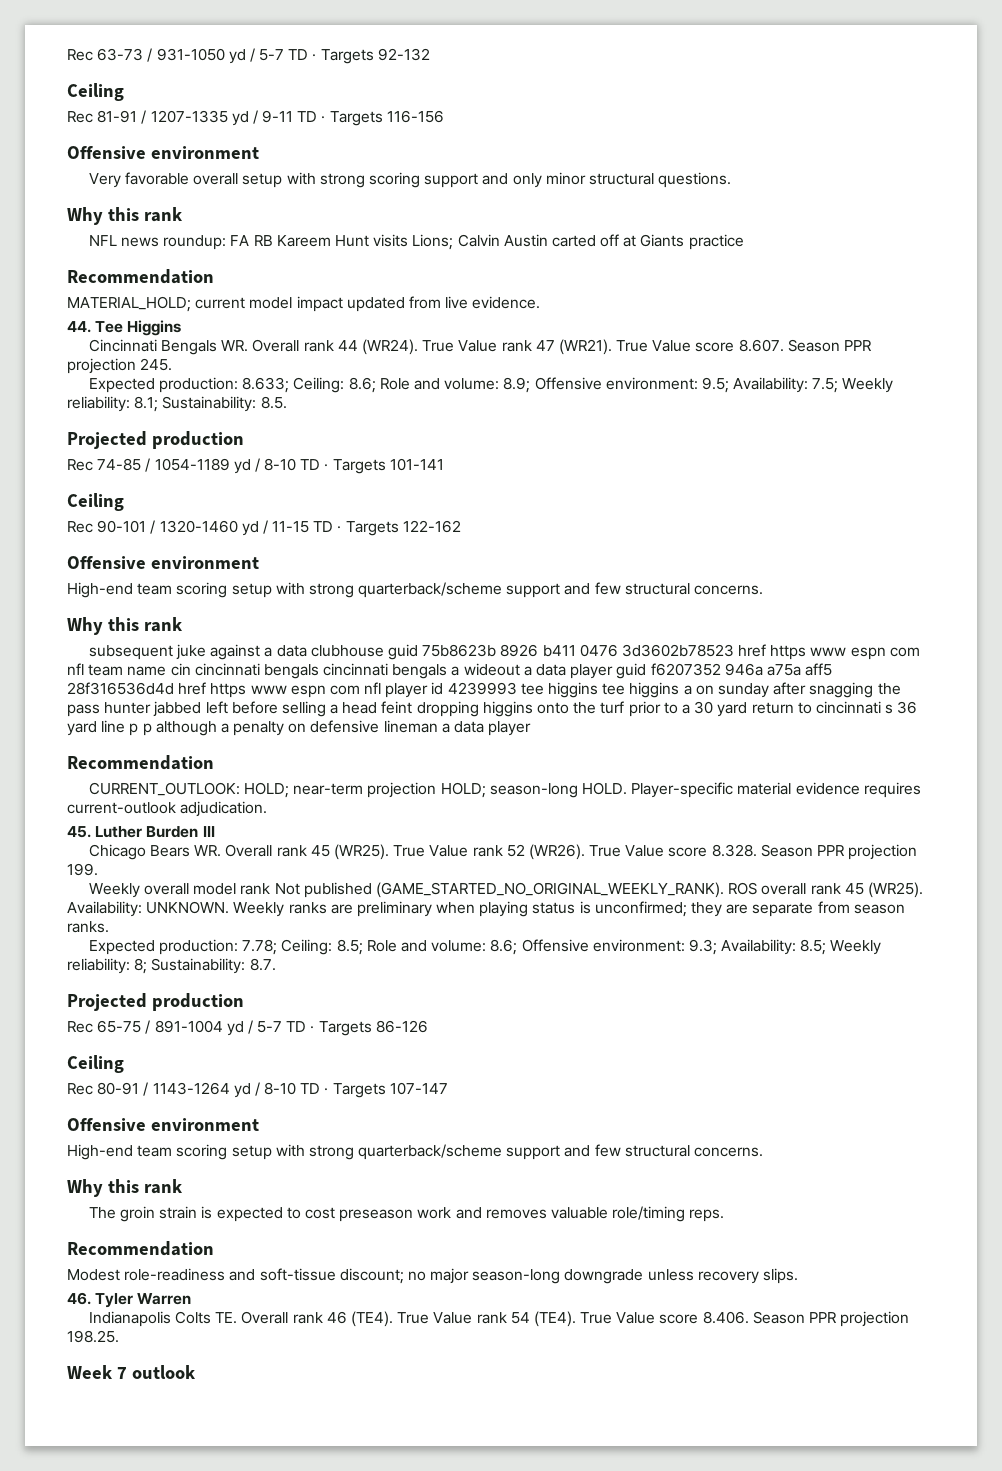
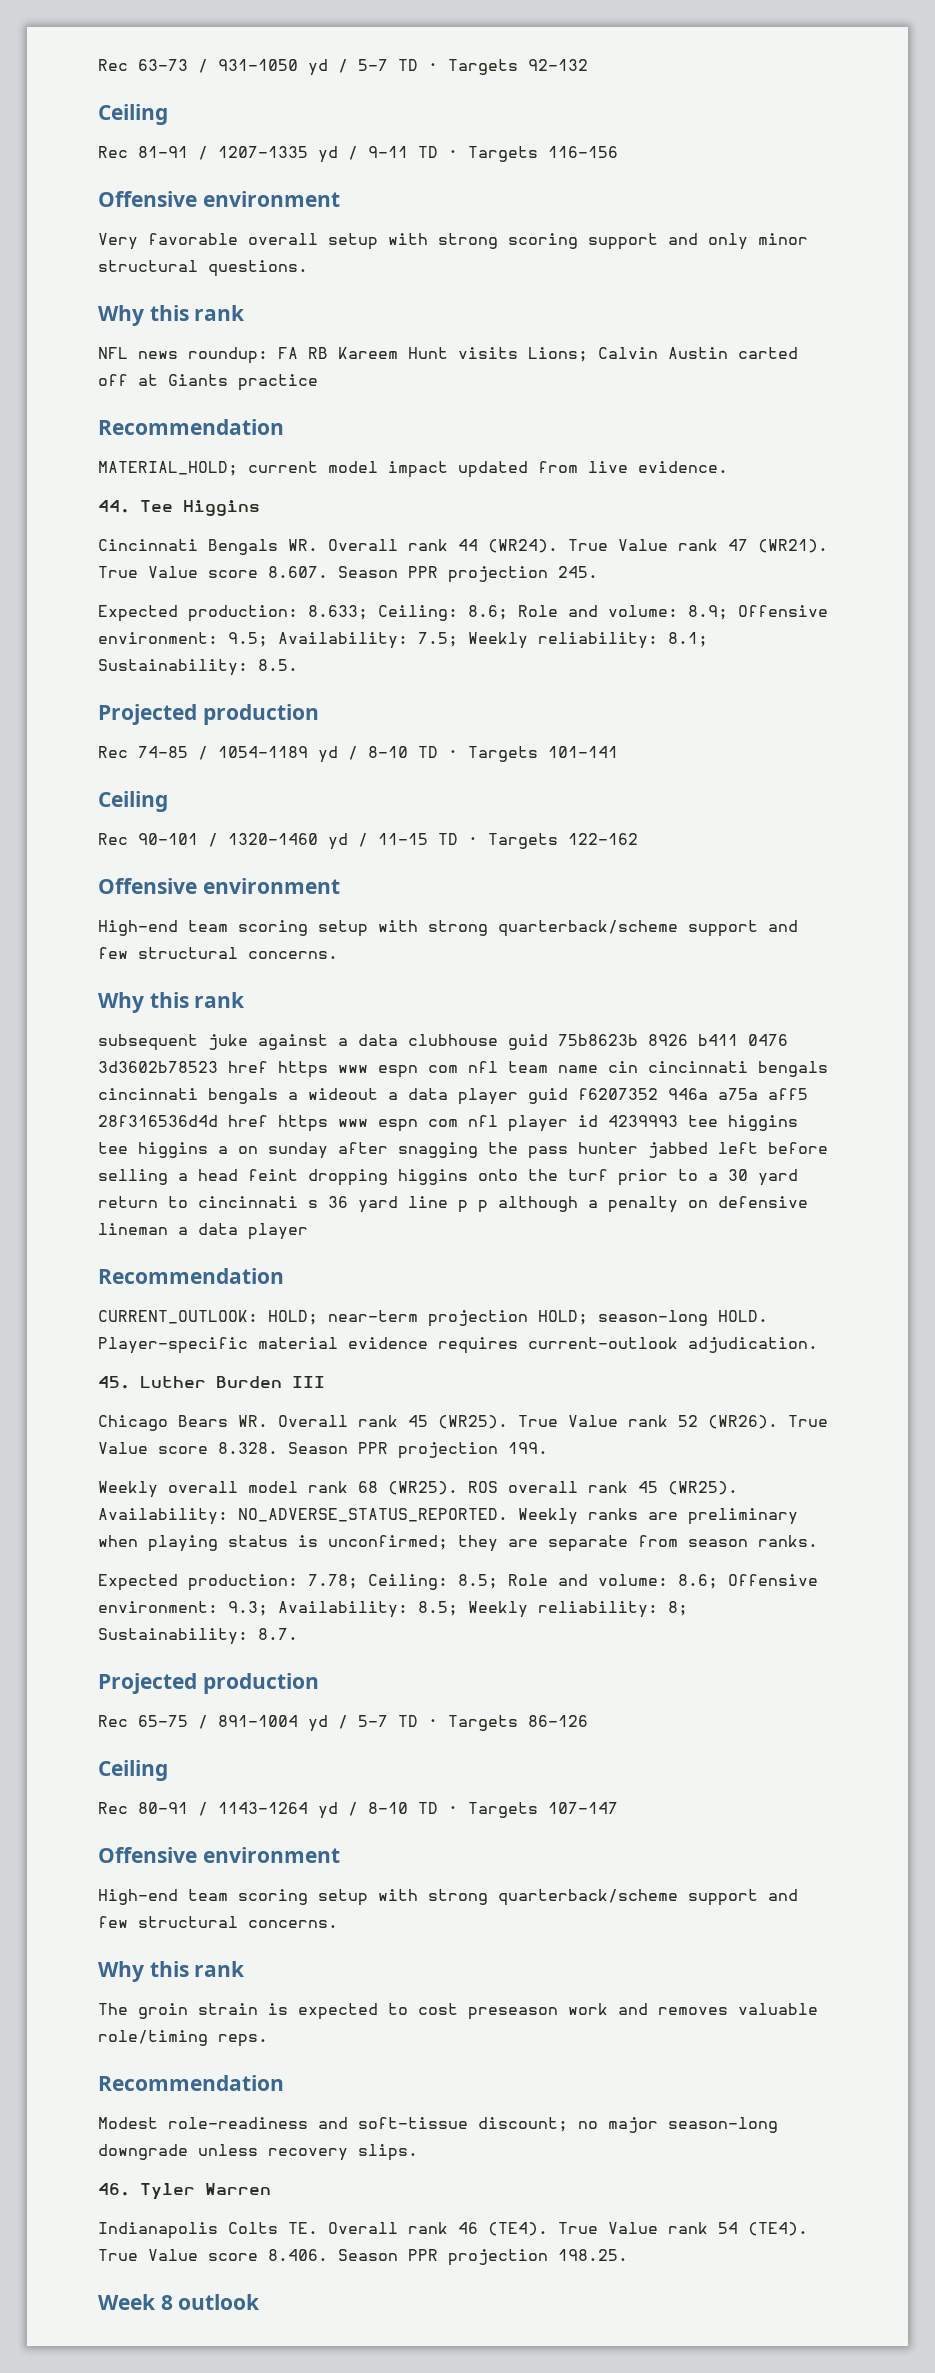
[274,882,724,898] Not published (GAME_STARTED_NO_ORIGINAL_WEEKLY_RANK). -> [358,1481,458,1495] 68 (WR25).
[146,901,230,914] UNKNOWN. -> [238,1508,508,1522] NO_ADVERSE_STATUS_REPORTED.
[116,1367,127,1379] 7 -> [160,2295,173,2310] 8

